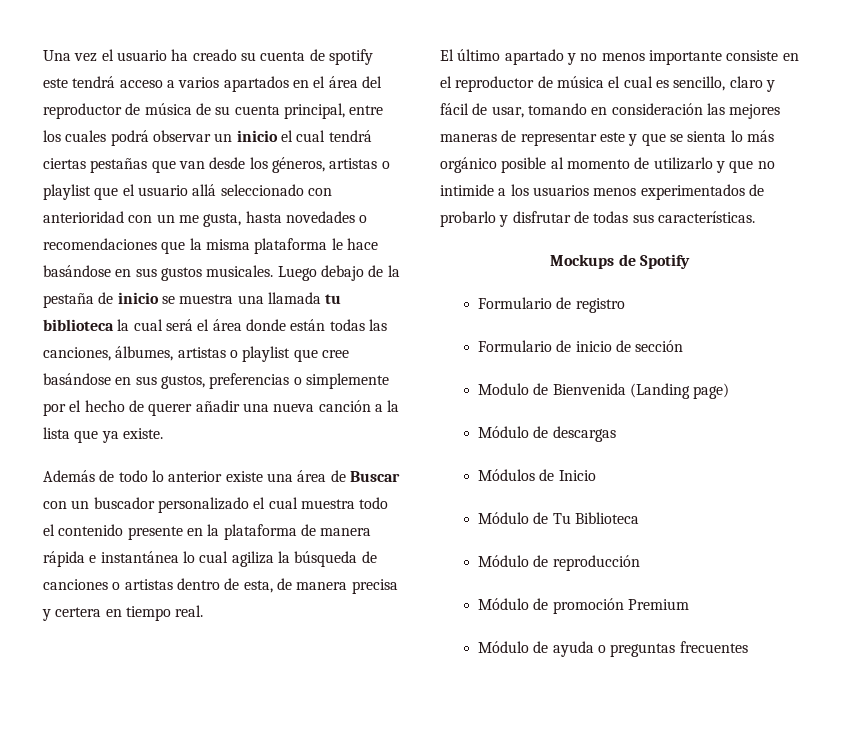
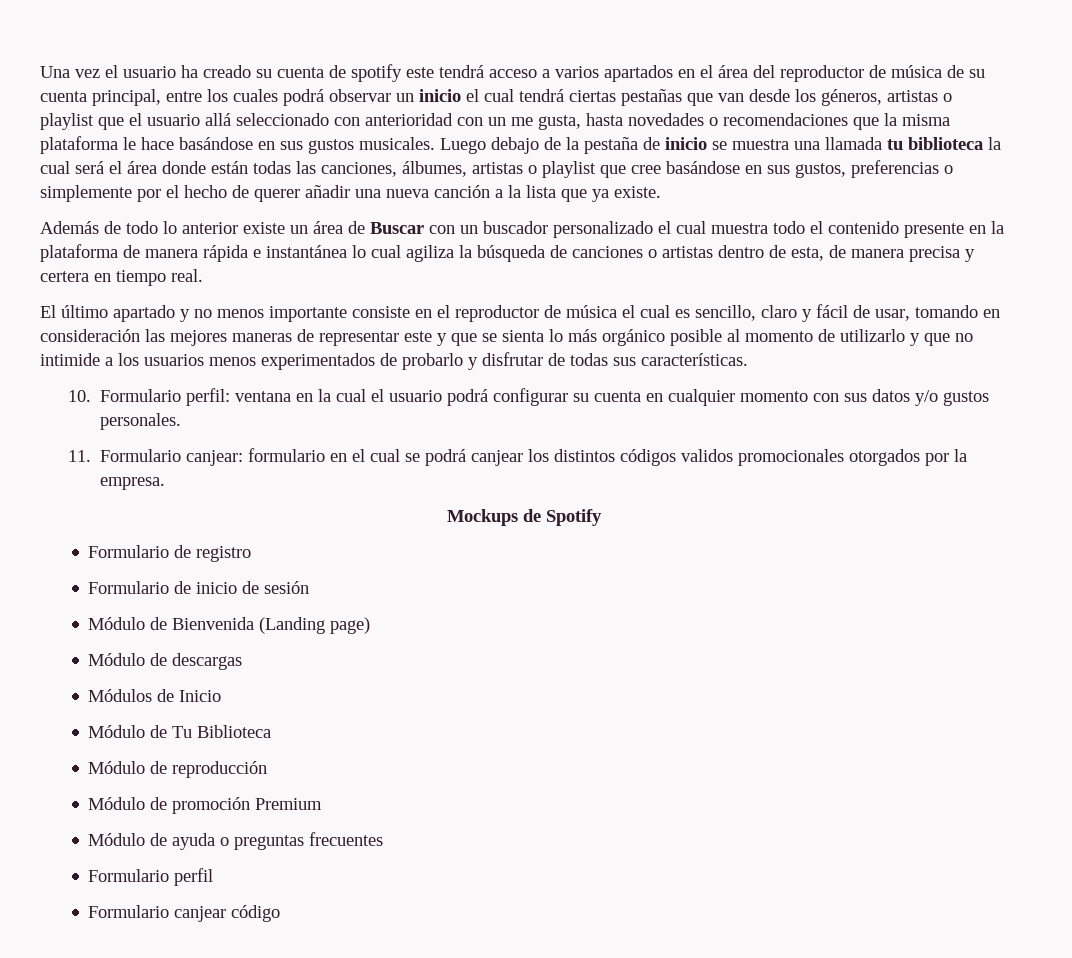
[266,473,293,482] una -> [290,225,308,234] un
(755, 217) none -> [67,388,990,406] [100,413,182,430] [67,448,968,466] [100,477,166,490] // 10. Formulario perfil: ventana en la cual el usuario podrá configurar su cuenta en cualquier momento con sus datos y/o gustos personales. // 11. Formulario canjear: formulario en el cual se podrá canjear los distintos códigos validos promocionales otorgados por la empresa.
[635,340,684,352] [477,383,529,395] sección // Modulo -> [264,581,310,594] [88,617,146,630] sesión // Módulo
(748, 647) none -> [88,868,214,886] [88,905,281,922] // Formulario perfil // Formulario canjear código

